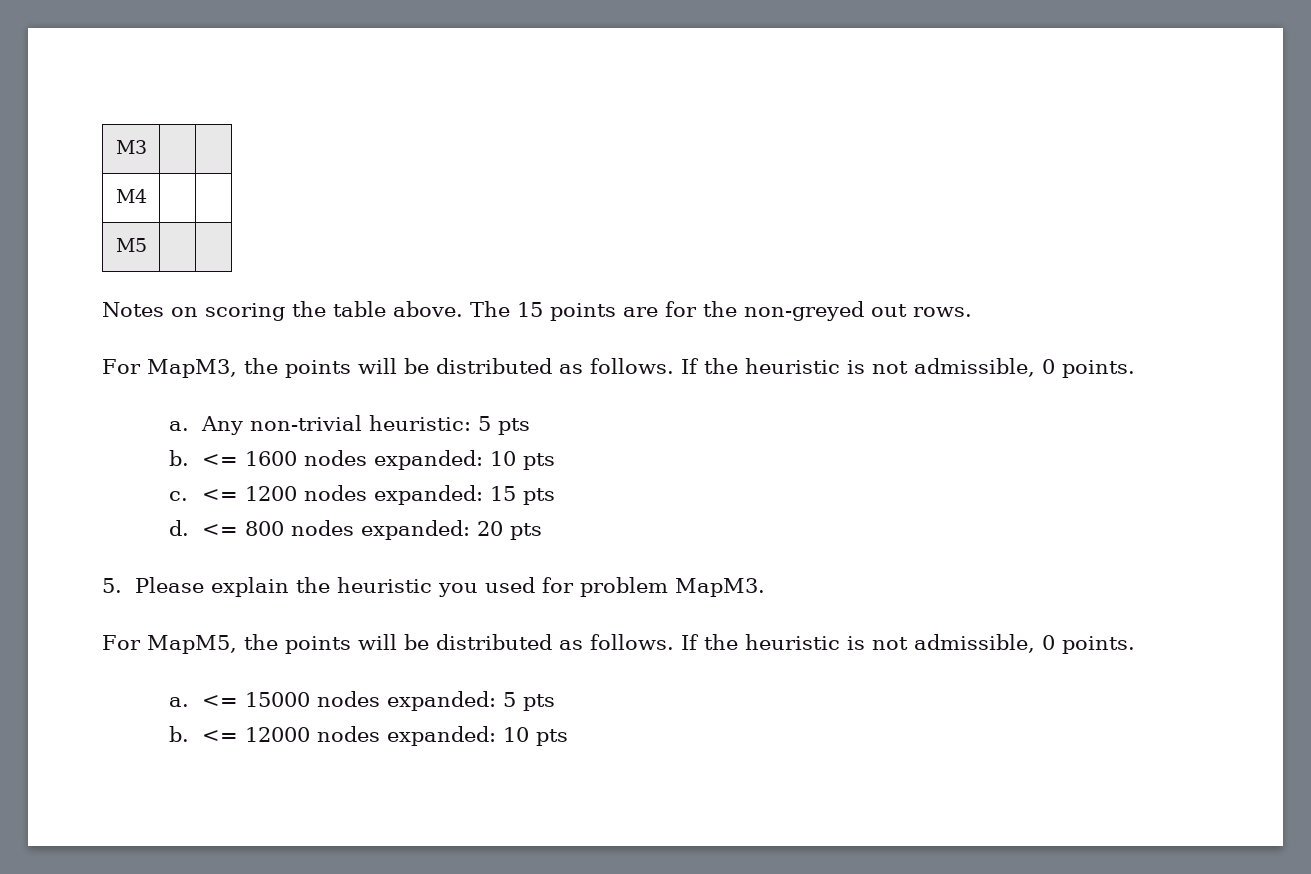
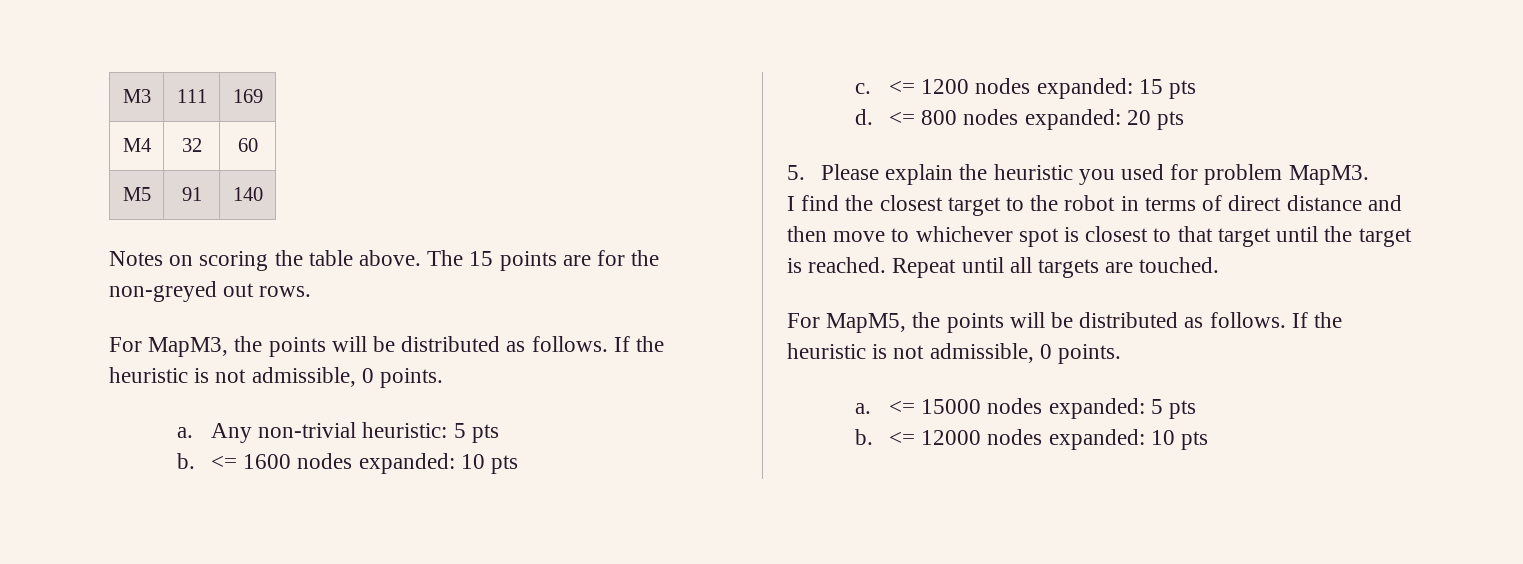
(147, 147) | -> [176,89,207,103] [232,89,263,103] 111 | 169
(147, 196) | -> [181,138,202,152] [237,138,258,152] 32 | 60
(147, 245) | -> [181,187,202,201] [232,187,263,201] 91 | 140
(766, 587) none -> [787,195,1402,216] [787,226,1412,247] [787,257,1220,278] // I find the closest target to the robot in terms of direct distance and then move to whichever spot is closest to that target until the target is reached. Repeat until all targets are touched.

